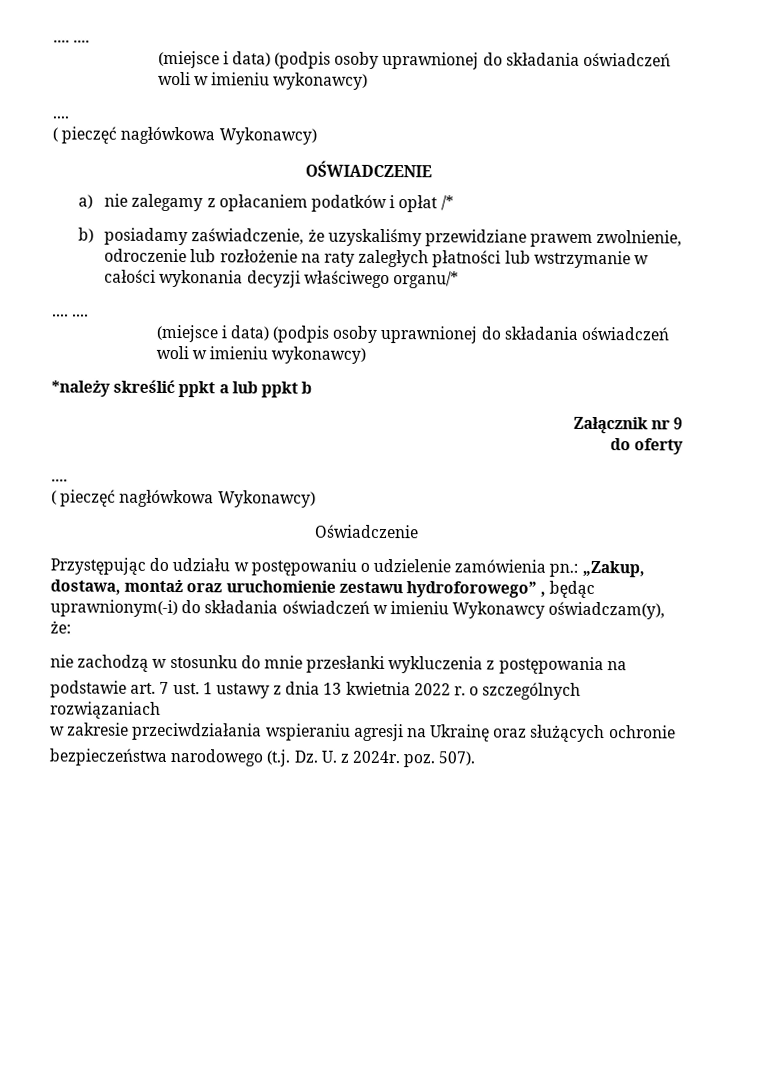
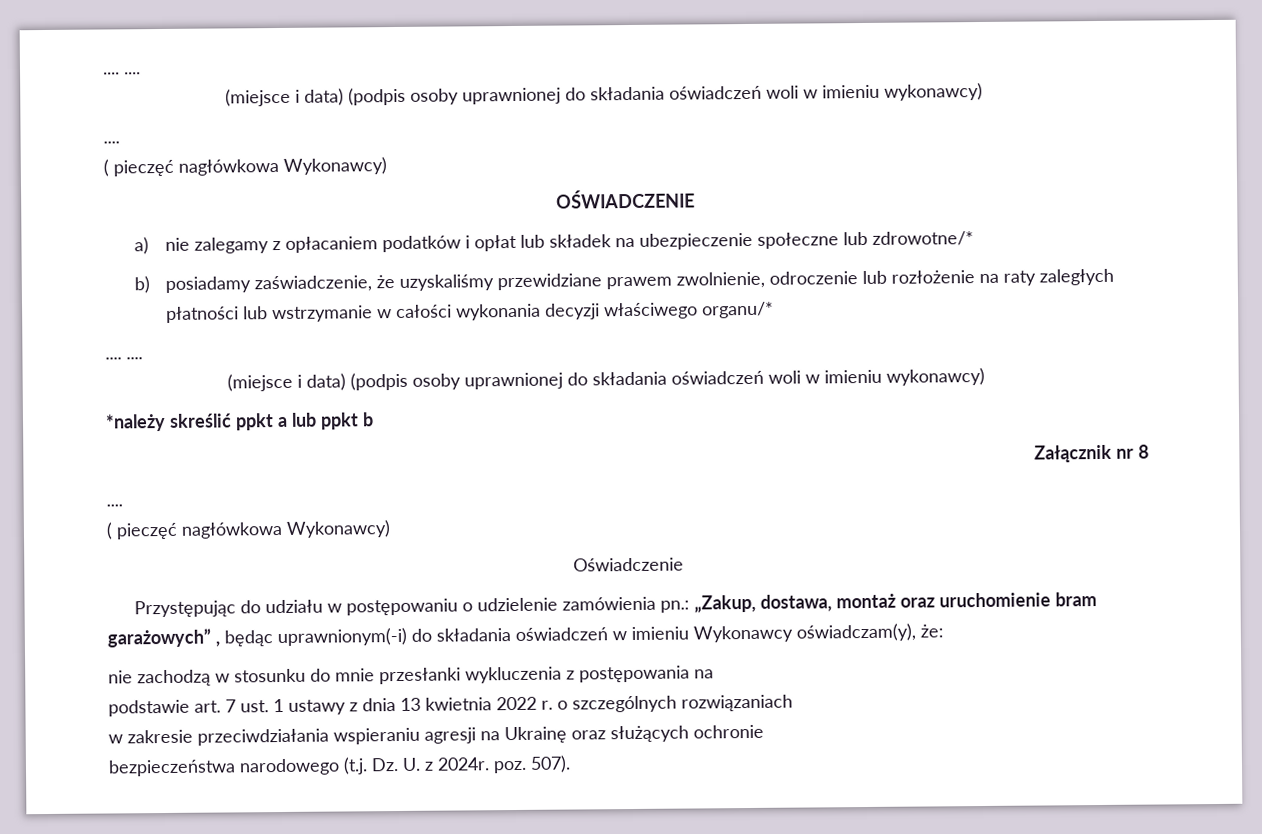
[440,195,454,211] /* -> [519,231,974,250] lub składek na ubezpieczenie społeczne lub zdrowotne/*
[672,417,683,430] [609,438,683,455] 9 // do oferty -> [1138,444,1149,459] 8
[338,581,537,598] zestawu hydroforowego” -> [1055,592,1098,607] [107,628,211,648] bram garażowych”

